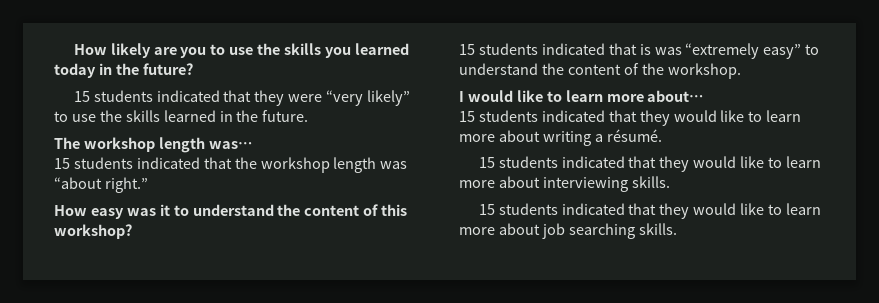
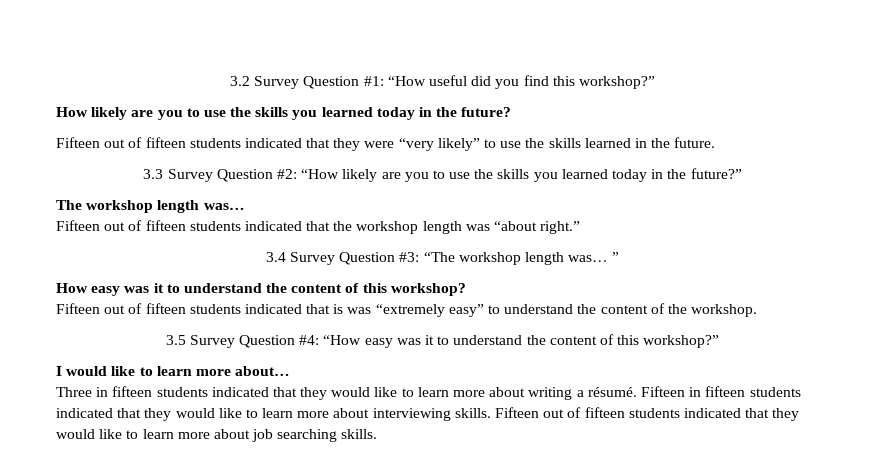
(73, 49) none -> [230,75,655,89] 3.2 Survey Question #1: “How useful did you find this workshop?” //
[73,91,90,102] 15 -> [56,137,186,148] Fifteen out of fifteen
(309, 116) none -> [143,168,742,182] // 3.3 Survey Question #2: “How likely are you to use the skills you learned today in the future?”
[54,158,70,169] 15 -> [56,220,186,231] Fifteen out of fifteen
(148, 185) none -> [265,252,620,265] // 3.4 Survey Question #3: “The workshop length was… ”
[459,44,475,55] 15 -> [56,303,186,314] Fifteen out of fifteen
(741, 71) none -> [165,334,720,348] // 3.5 Survey Question #4: “How easy was it to understand the content of this workshop?”
[459,111,475,122] 15 -> [56,386,153,397] Three in fifteen
[478,157,495,168] // 15 -> [640,386,746,397] Fifteen in fifteen
[478,204,495,215] // 15 -> [495,407,625,418] Fifteen out of fifteen

